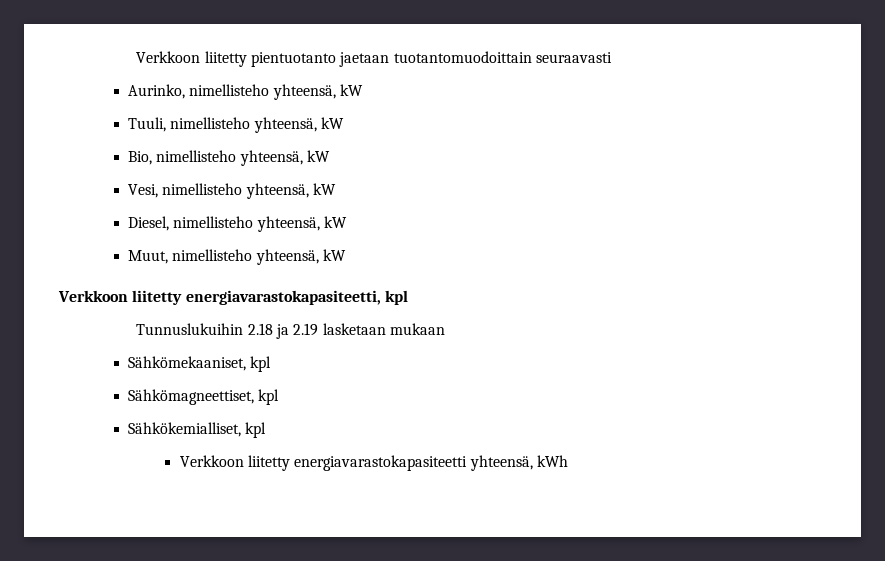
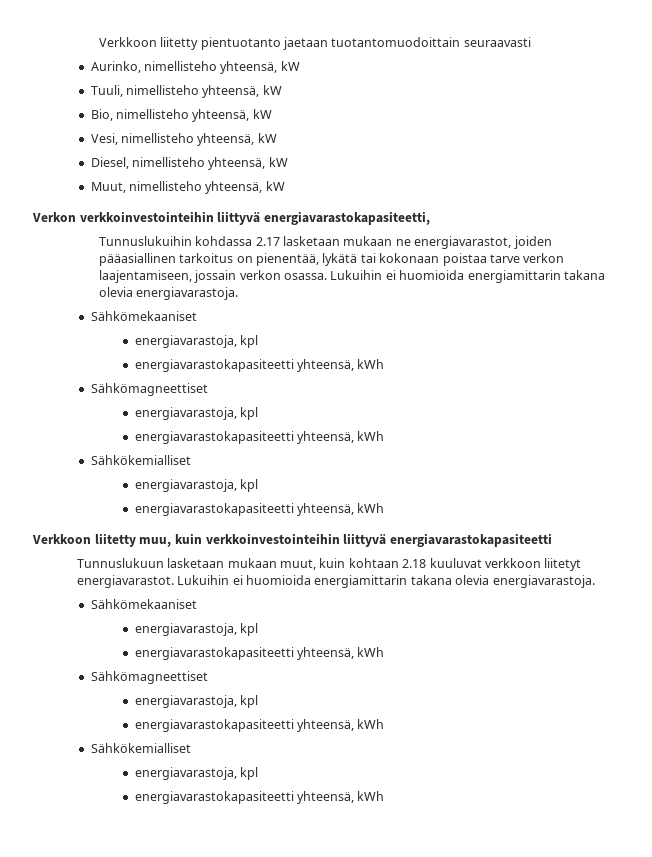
[58,290,408,305] [136,323,445,339] [128,356,272,372] [128,389,280,405] [128,422,267,438] [179,455,291,471] Verkkoon liitetty energiavarastokapasiteetti, kpl // Tunnuslukuihin 2.18 ja 2.19 lasketaan mukaan // Sähkömekaaniset, kpl // Sähkömagneettiset, kpl // Sähkökemialliset, kpl // Verkkoon liitetty -> [32,211,430,225] [98,236,552,249] [98,253,565,266] [98,270,605,283] [98,287,239,300] [90,311,197,321] [134,335,258,348] [134,359,385,372] [90,383,208,396] [134,407,258,420] [134,431,385,444] [90,455,191,465] [134,479,258,492] [134,503,385,516] [32,533,552,547] [76,558,582,571] [76,575,595,588] [90,599,197,609] [134,623,258,636] [134,647,385,660] [90,671,208,684] [134,695,258,708] [134,719,385,732] [90,743,191,753] [134,767,258,780] Verkon verkkoinvestointeihin liittyvä energiavarastokapasiteetti, // Tunnuslukuihin kohdassa 2.17 lasketaan mukaan ne energiavarastot, joiden pääasiallinen tarkoitus on pienentää, lykätä tai kokonaan poistaa tarve verkon laajentamiseen, jossain verkon osassa. Lukuihin ei huomioida energiamittarin takana olevia energiavarastoja. // Sähkömekaaniset // energiavarastoja, kpl // energiavarastokapasiteetti yhteensä, kWh // Sähkömagneettiset // energiavarastoja, kpl // energiavarastokapasiteetti yhteensä, kWh // Sähkökemialliset // energiavarastoja, kpl // energiavarastokapasiteetti yhteensä, kWh // Verkkoon liitetty muu, kuin verkkoinvestointeihin liittyvä energiavarastokapasiteetti // Tunnuslukuun lasketaan mukaan muut, kuin kohtaan 2.18 kuuluvat verkkoon liitetyt energiavarastot. Lukuihin ei huomioida energiamittarin takana olevia energiavarastoja. // Sähkömekaaniset // energiavarastoja, kpl // energiavarastokapasiteetti yhteensä, kWh // Sähkömagneettiset // energiavarastoja, kpl // energiavarastokapasiteetti yhteensä, kWh // Sähkökemialliset // energiavarastoja, kpl //

